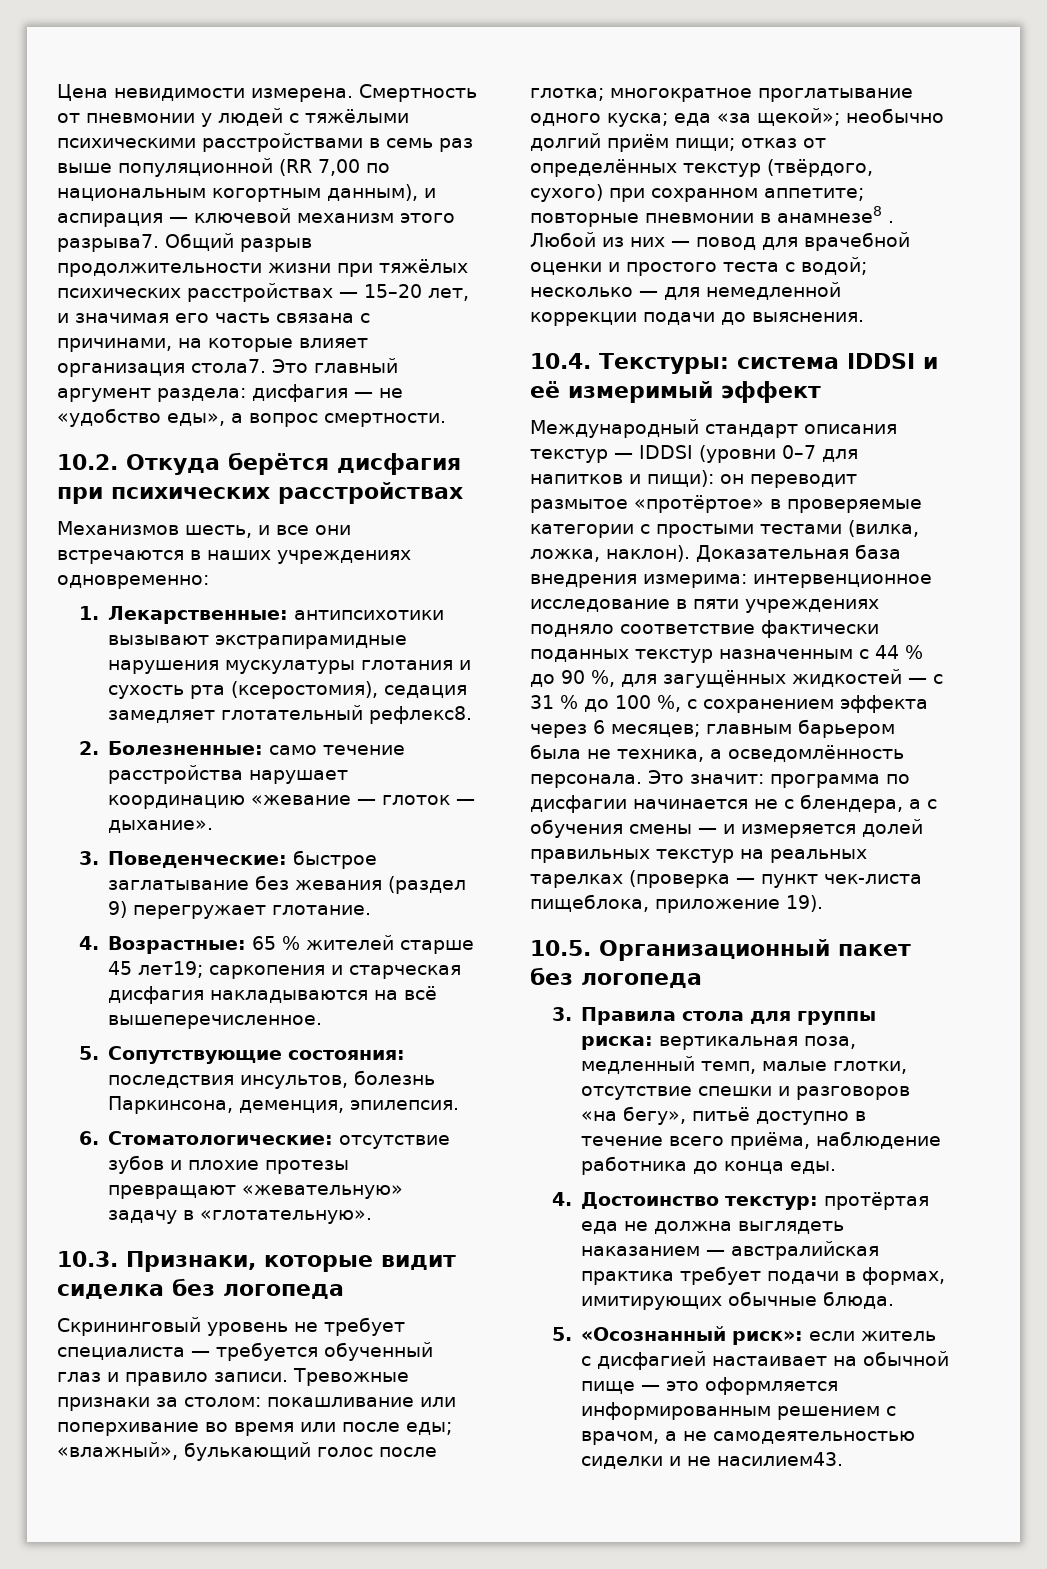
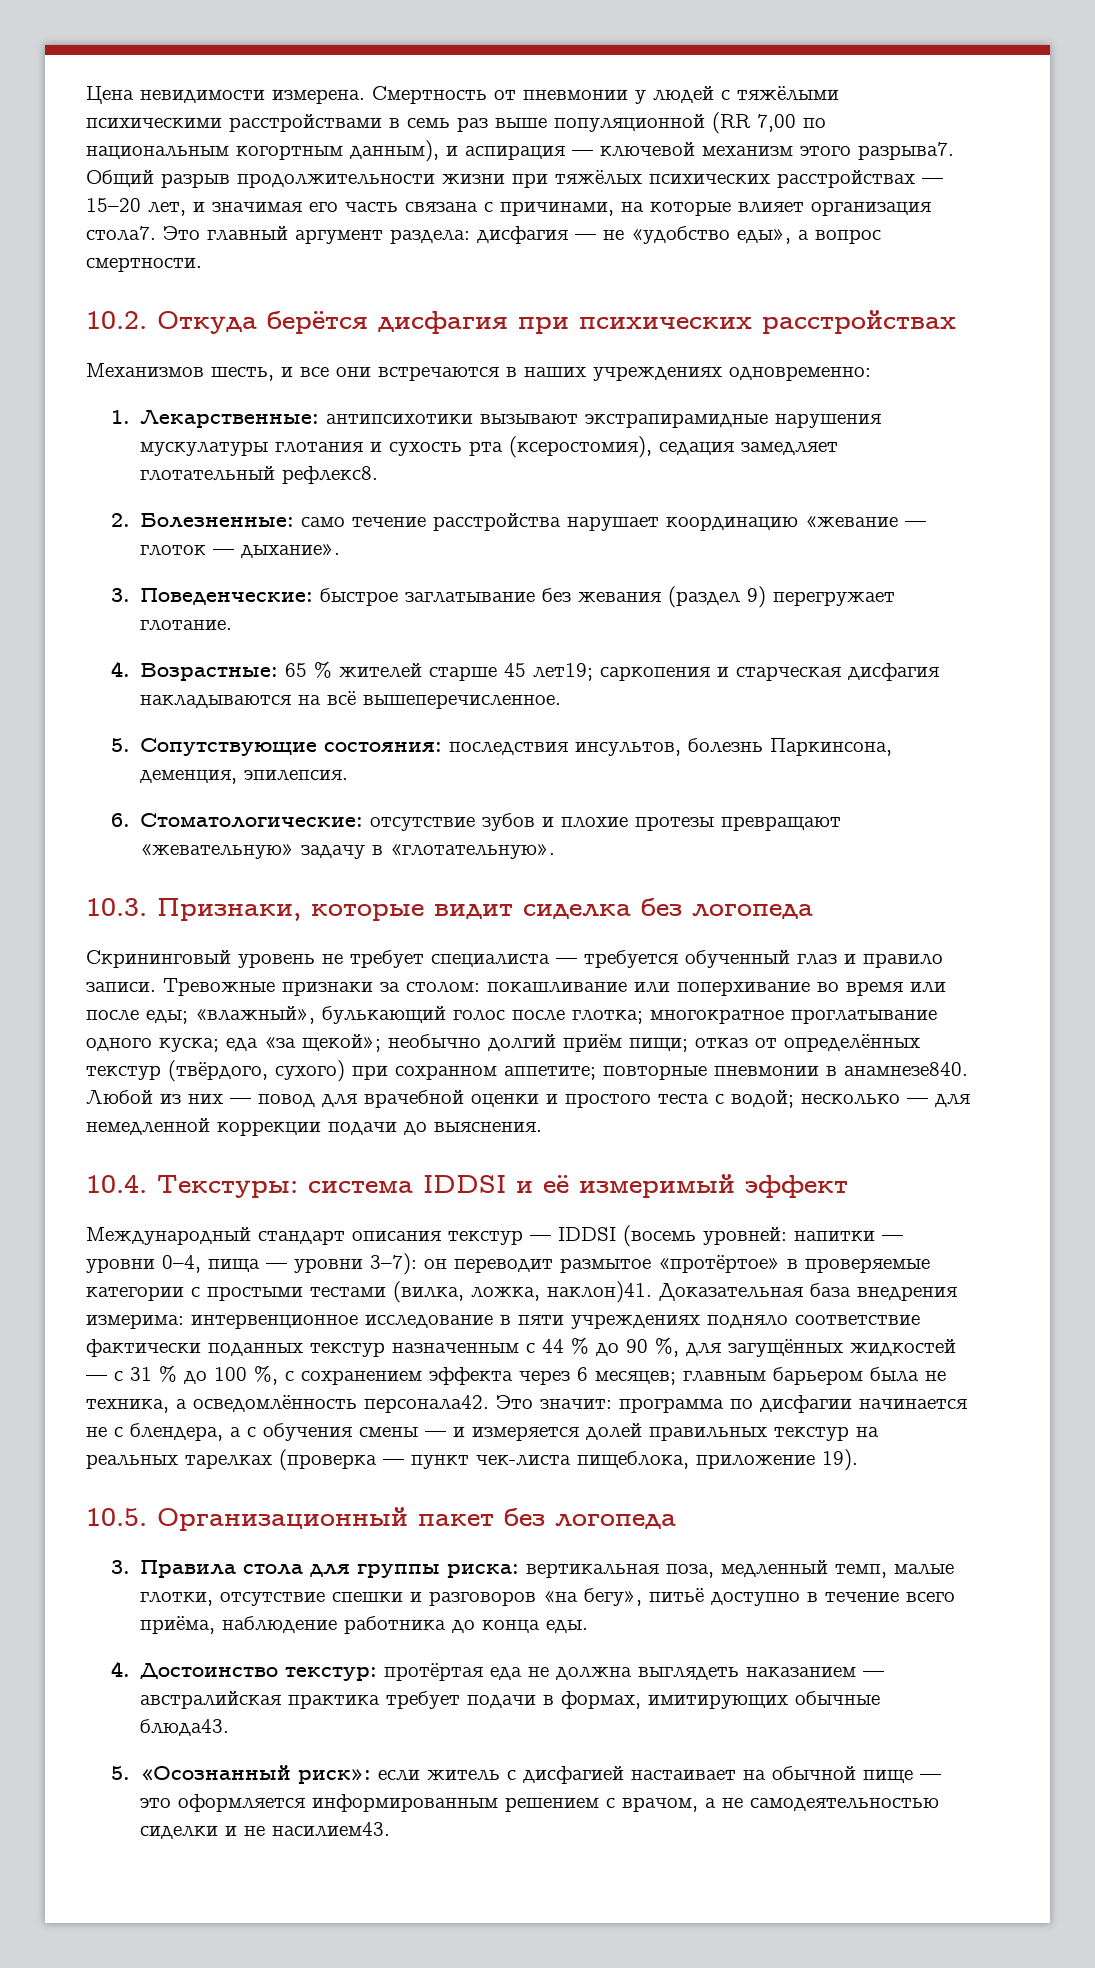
[777,206,894,223] анамнезе8 . -> [844,1062,968,1076] анамнезе840.
[699,445,858,463] [530,470,714,487] (уровни 0–7 для напитков и пищи): -> [623,1225,903,1247] [86,1253,417,1275] (восемь уровней: напитки — уровни 0–4, пища — уровни 3–7):
[606,545,690,562] наклон). -> [547,1281,652,1303] наклон)41.
[530,774,642,788] персонала. -> [364,1395,489,1413] персонала42.
[823,1291,895,1309] блюда. -> [139,1719,229,1736] блюда43.

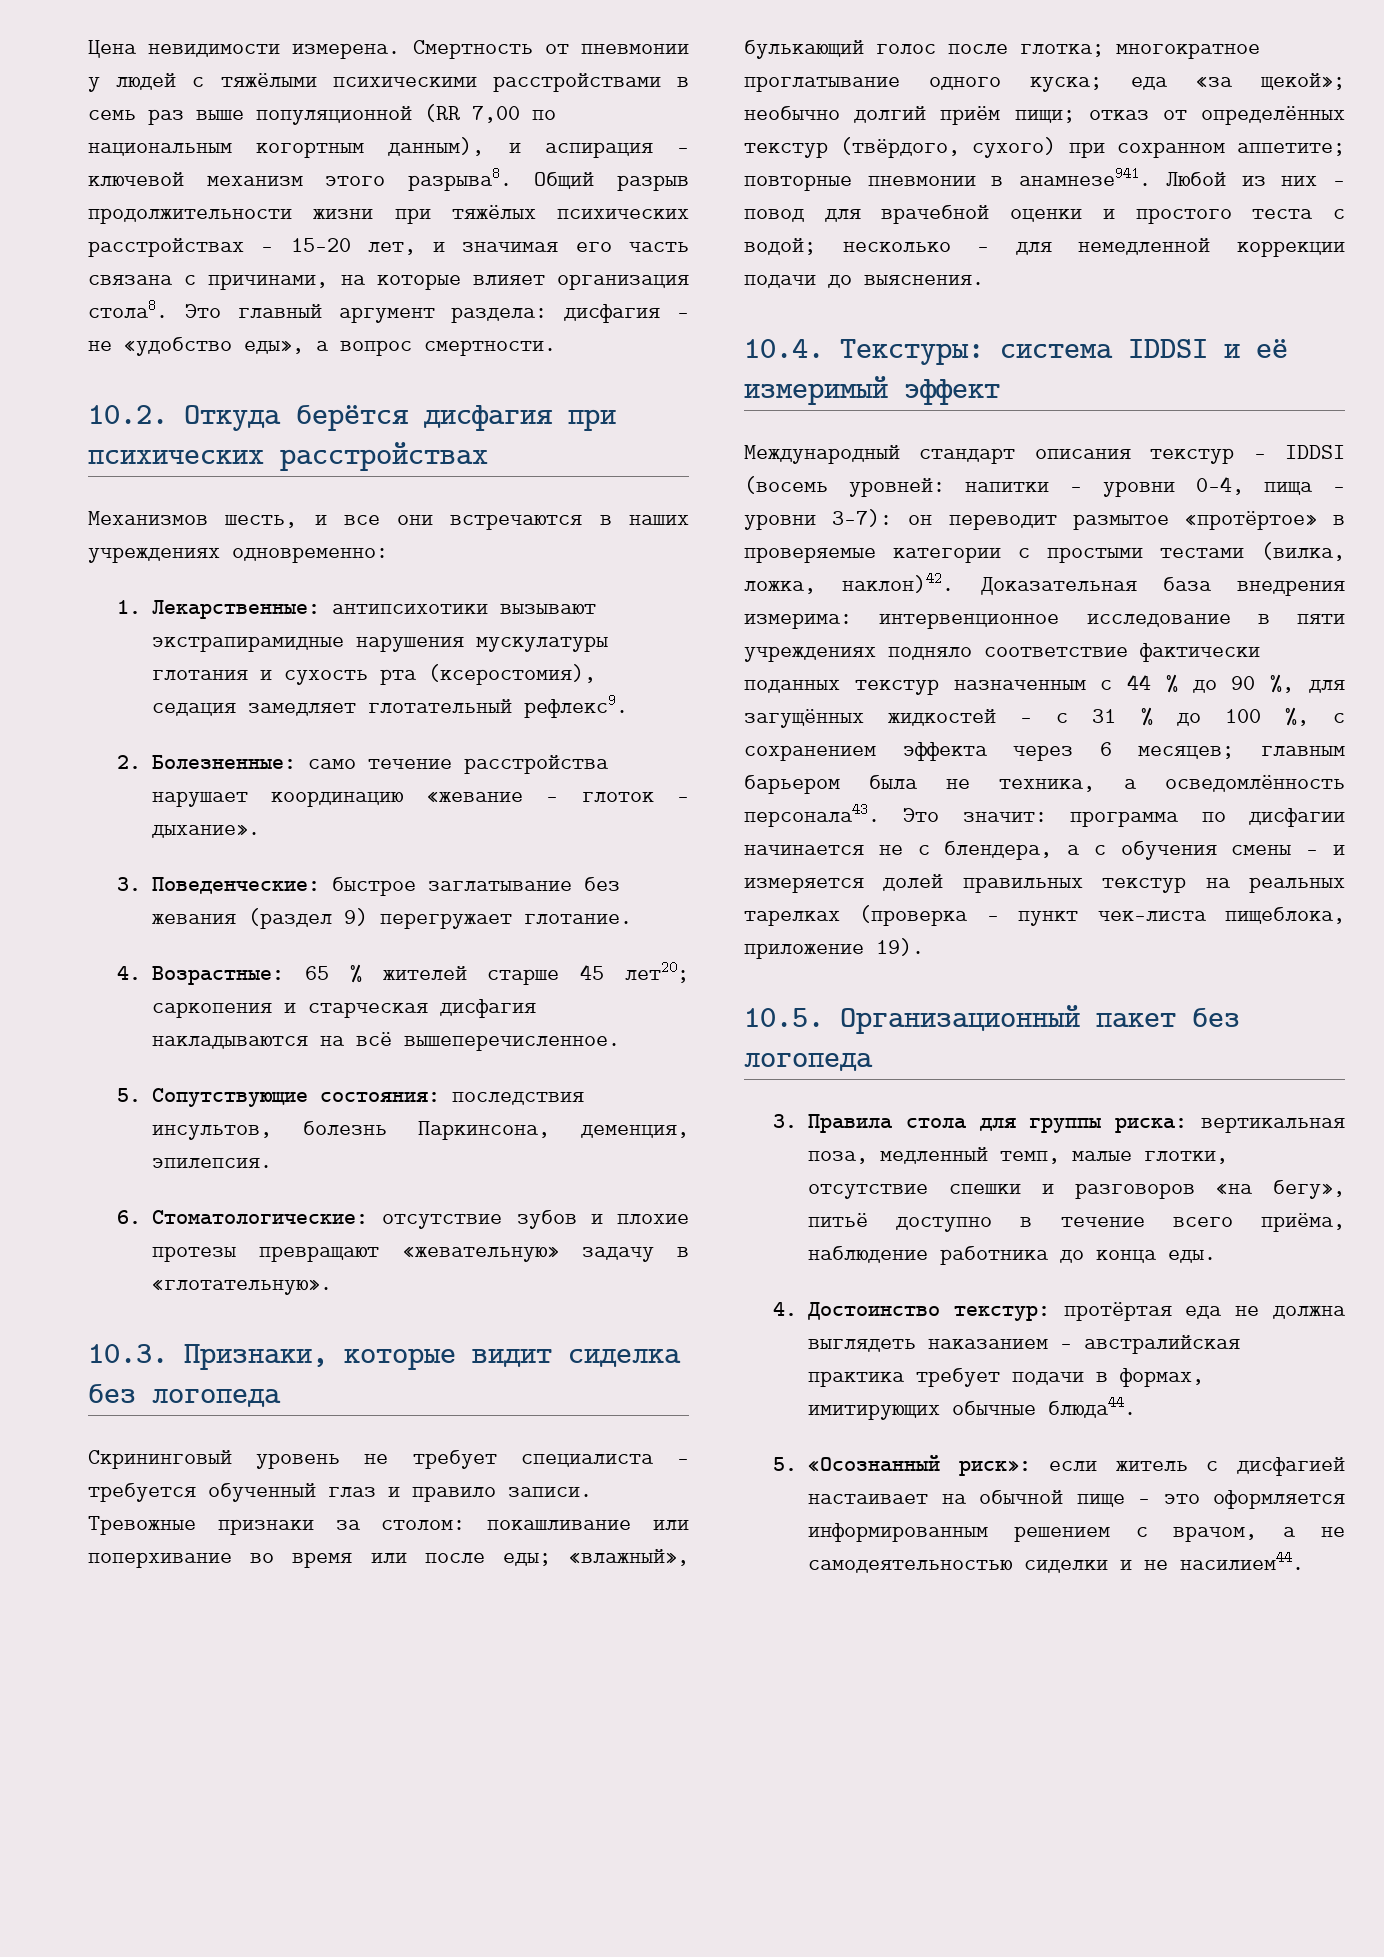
[858,142,954,160] разрыва7. -> [407,167,512,191] разрыва8.
[86,226,156,241] стола7. -> [88,299,168,318] стола8.
[281,466,378,484] рефлекс8. -> [524,694,629,718] рефлекс9.
[532,663,593,681] лет19; -> [625,961,689,983] лет20;
[844,1062,968,1076] анамнезе840. -> [1018,167,1151,186] анамнезе941.
[547,1281,652,1303] наклон)41. -> [842,572,955,593] наклон)42.
[364,1395,489,1413] персонала42. -> [744,803,880,827] персонала43.
[139,1719,229,1736] блюда43. -> [1048,1396,1137,1418] блюда44.
[271,1822,390,1837] насилием43. -> [1180,1551,1305,1570] насилием44.

